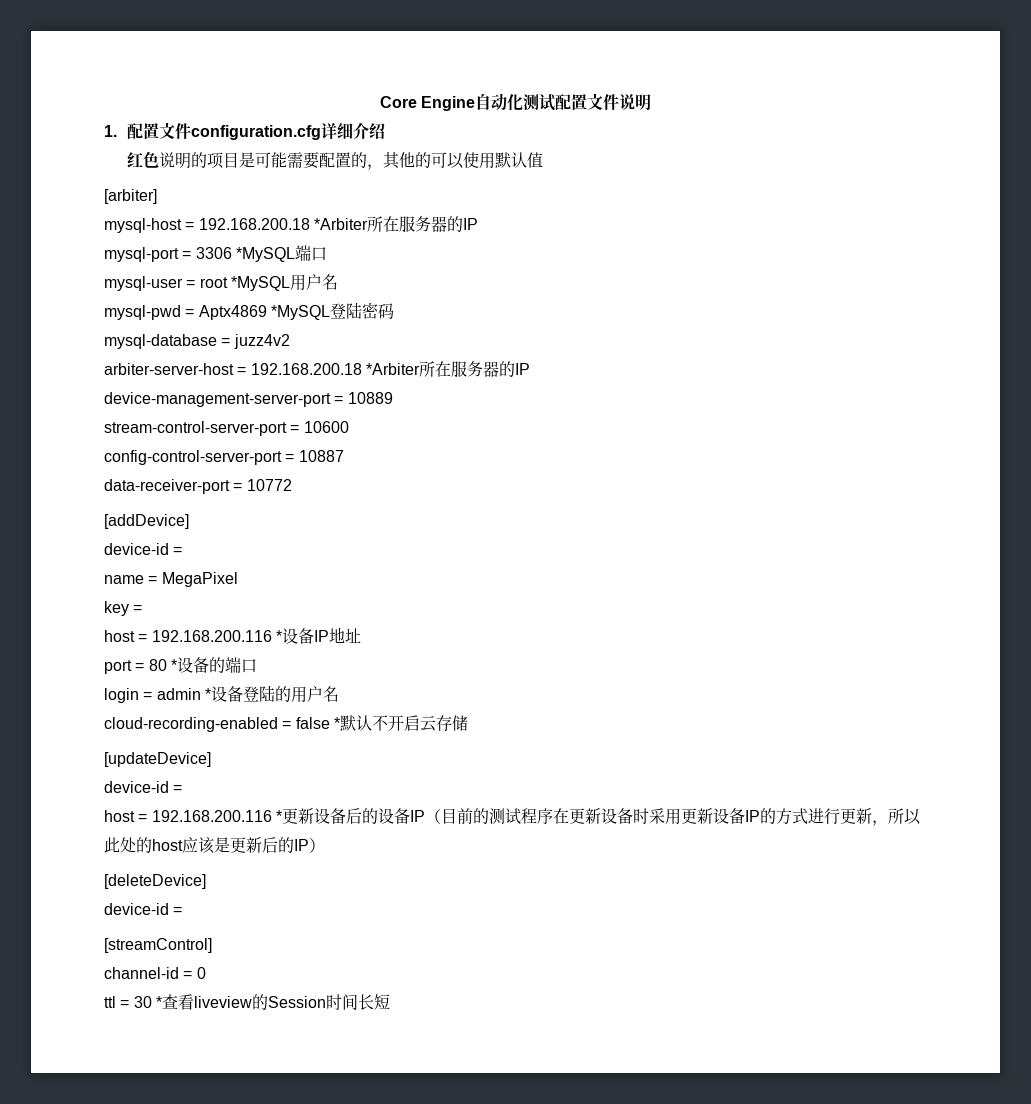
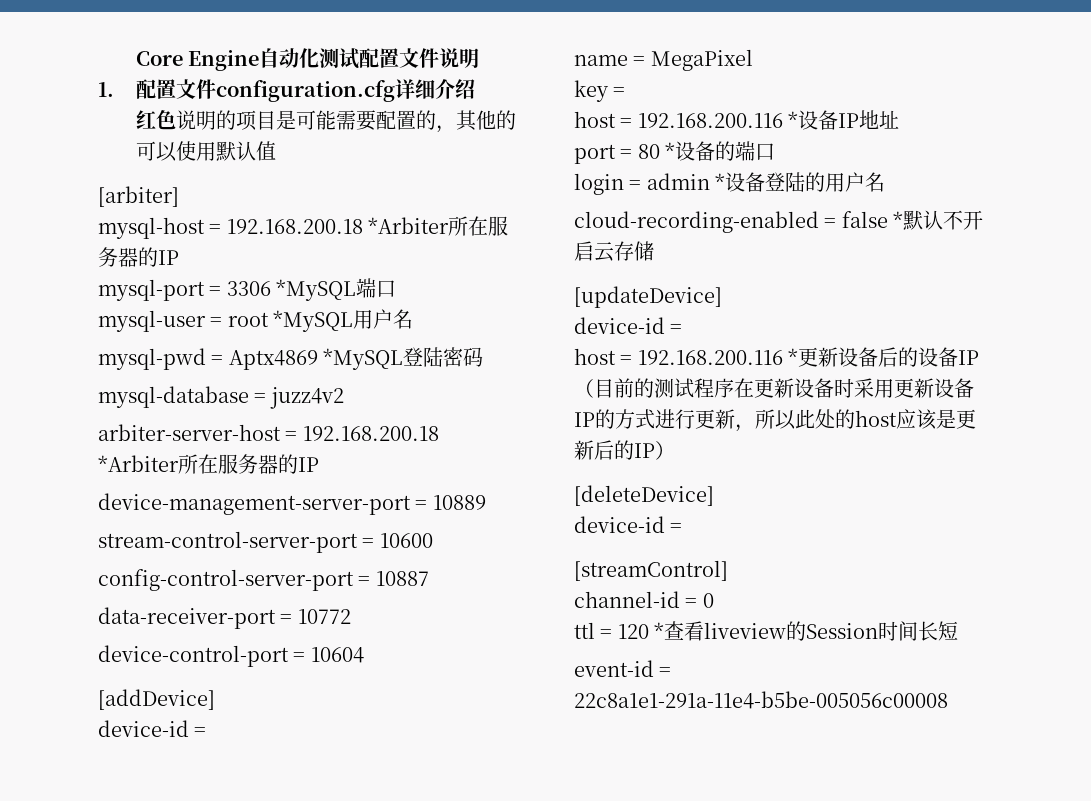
(292, 485) none -> [98,645,364,667] // device-control-port = 10604
[133,996,152,1008] 30 -> [617,624,649,639] 120
(390, 1002) none -> [574,660,672,677] [574,691,948,709] // event-id = 22c8a1e1-291a-11e4-b5be-005056c00008

